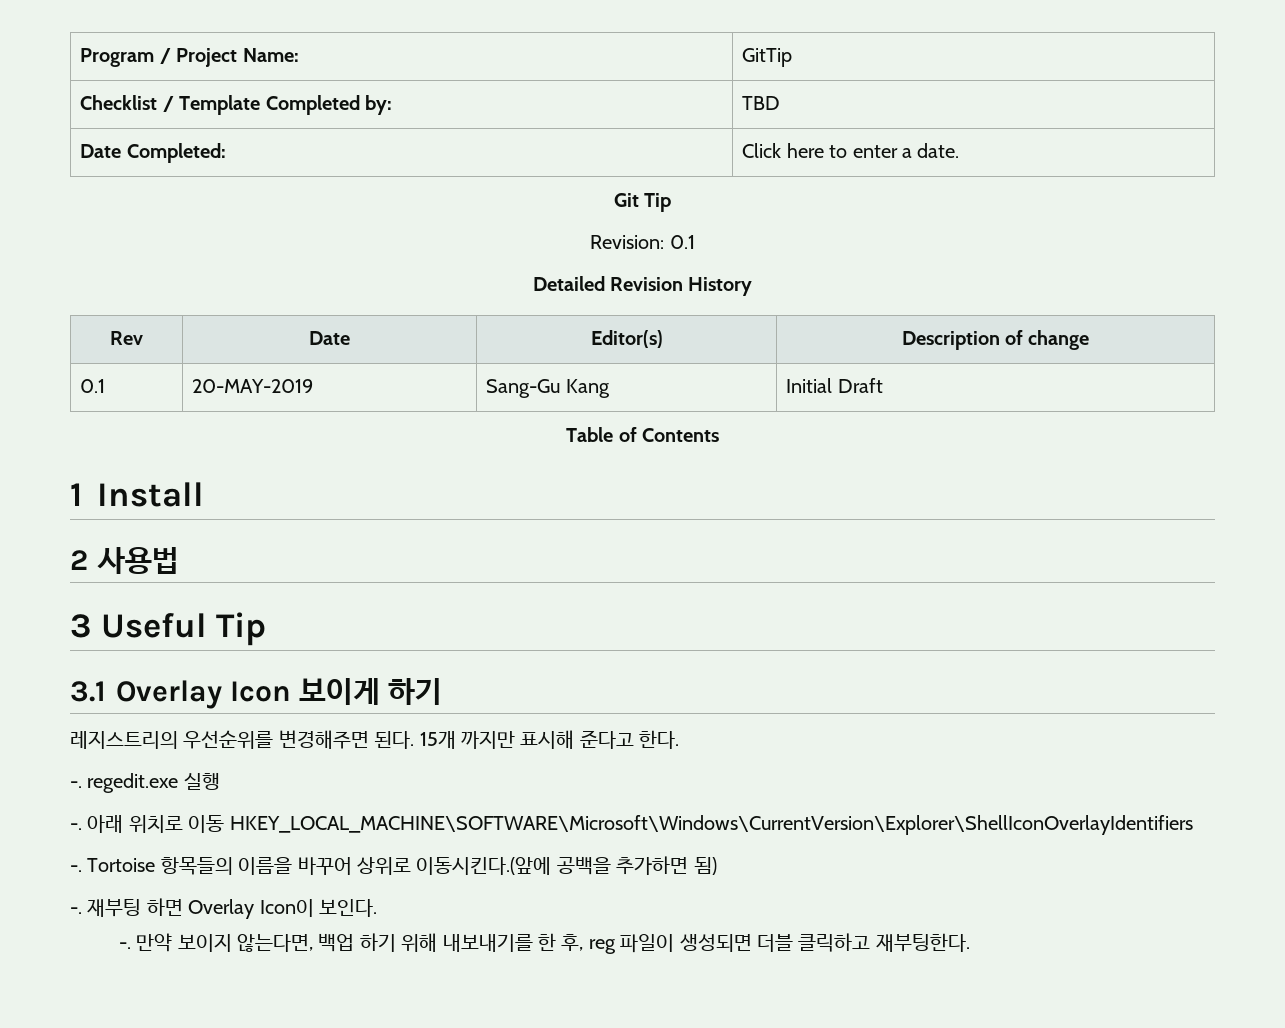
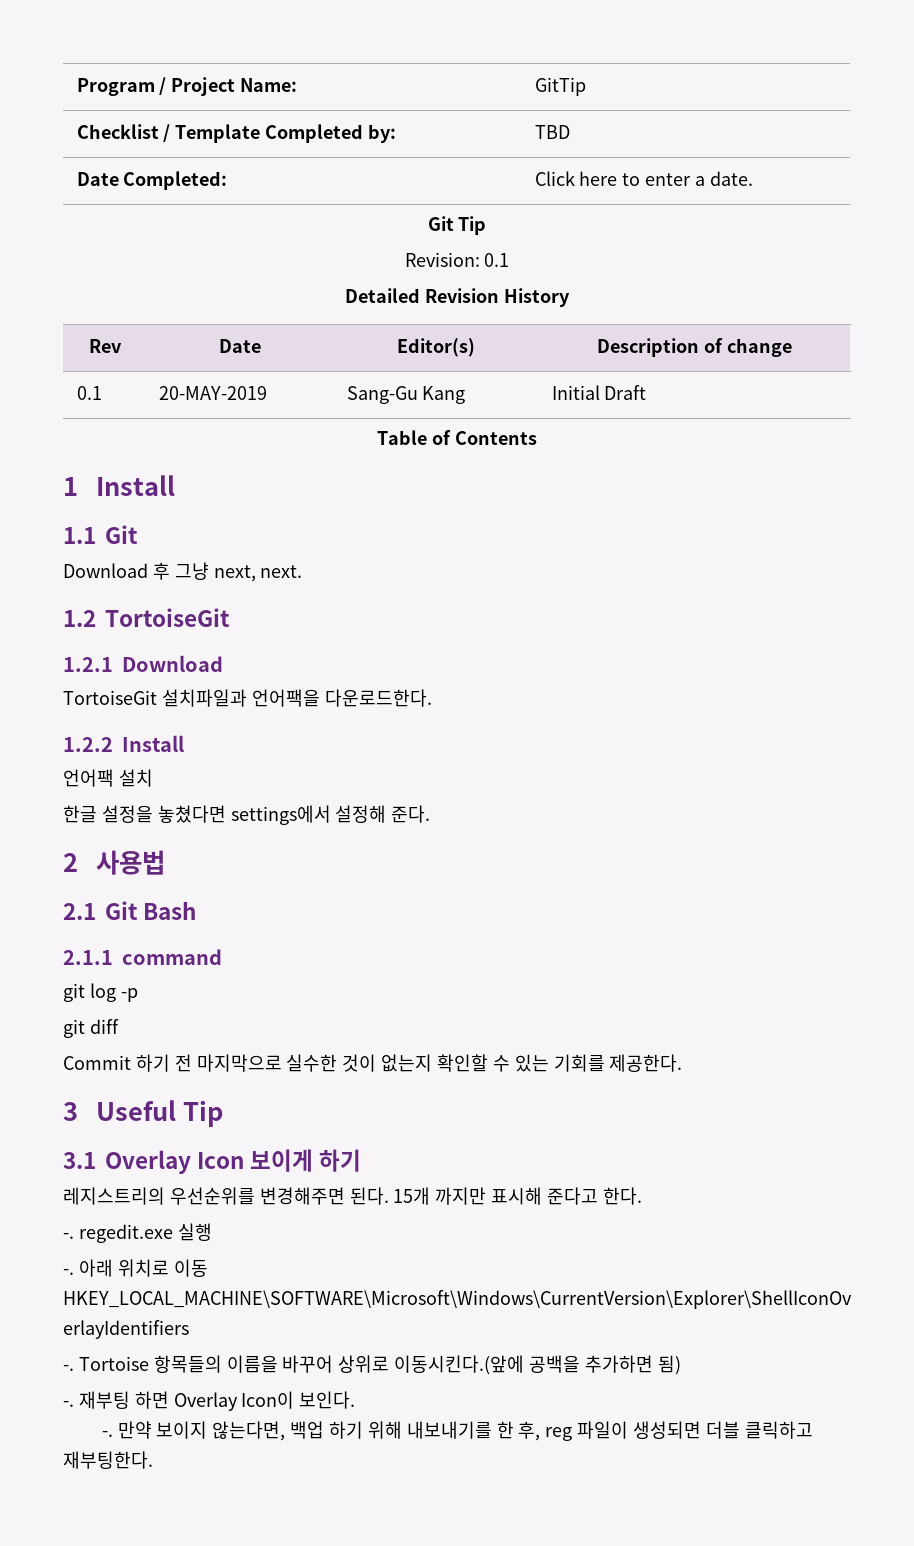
[70,547,179,574] 2 사용법 -> [63,525,138,544] [63,562,303,582] [63,608,230,627] [63,655,223,672] [63,689,432,707] [63,735,184,752] [63,769,153,787] [63,805,431,825] [63,850,166,875] [63,901,197,920] [63,949,222,965] [63,983,138,1002] [63,1019,119,1038] [63,1054,683,1072] 1.1 Git // Download 후 그냥 next, next. // 1.2 TortoiseGit // 1.2.1 Download // TortoiseGit 설치파일과 언어팩을 다운로드한다. // 1.2.2 Install // 언어팩 설치 // 한글 설정을 놓쳤다면 settings에서 설정해 준다. // 2 사용법 // 2.1 Git Bash // 2.1.1 command // git log -p // git diff // Commit 하기 전 마지막으로 실수한 것이 없는지 확인할 수 있는 기회를 제공한다.

